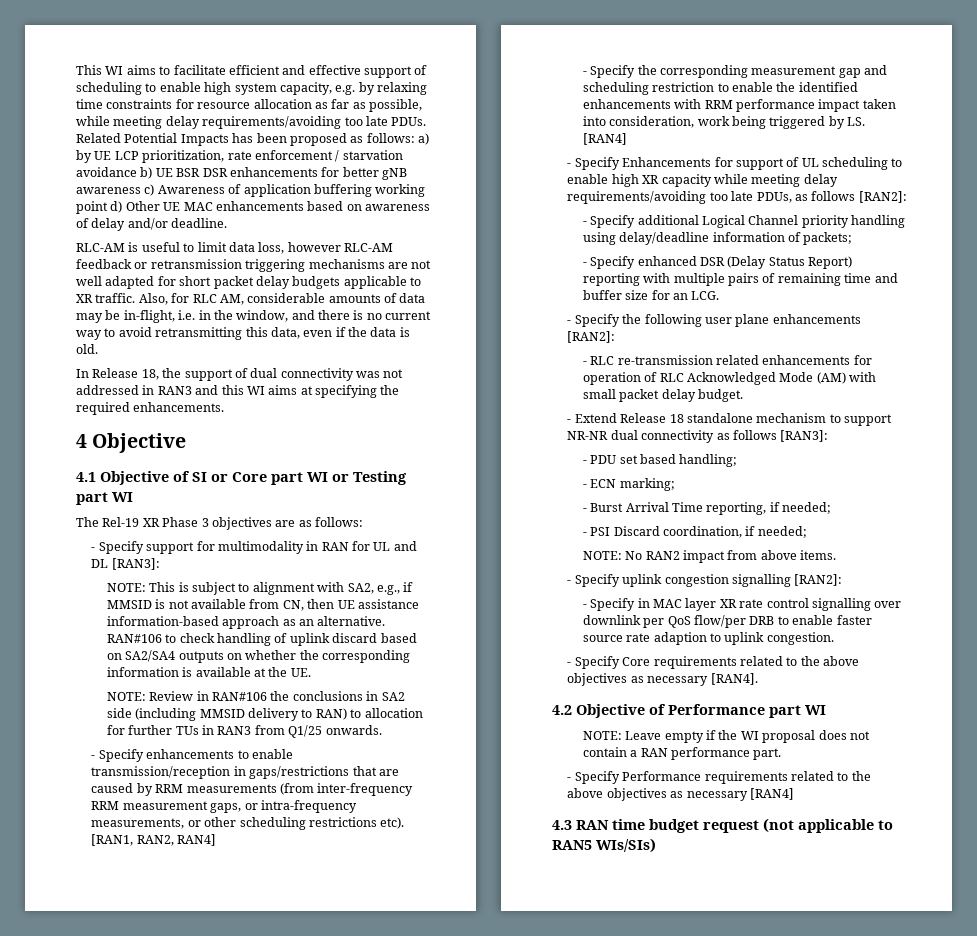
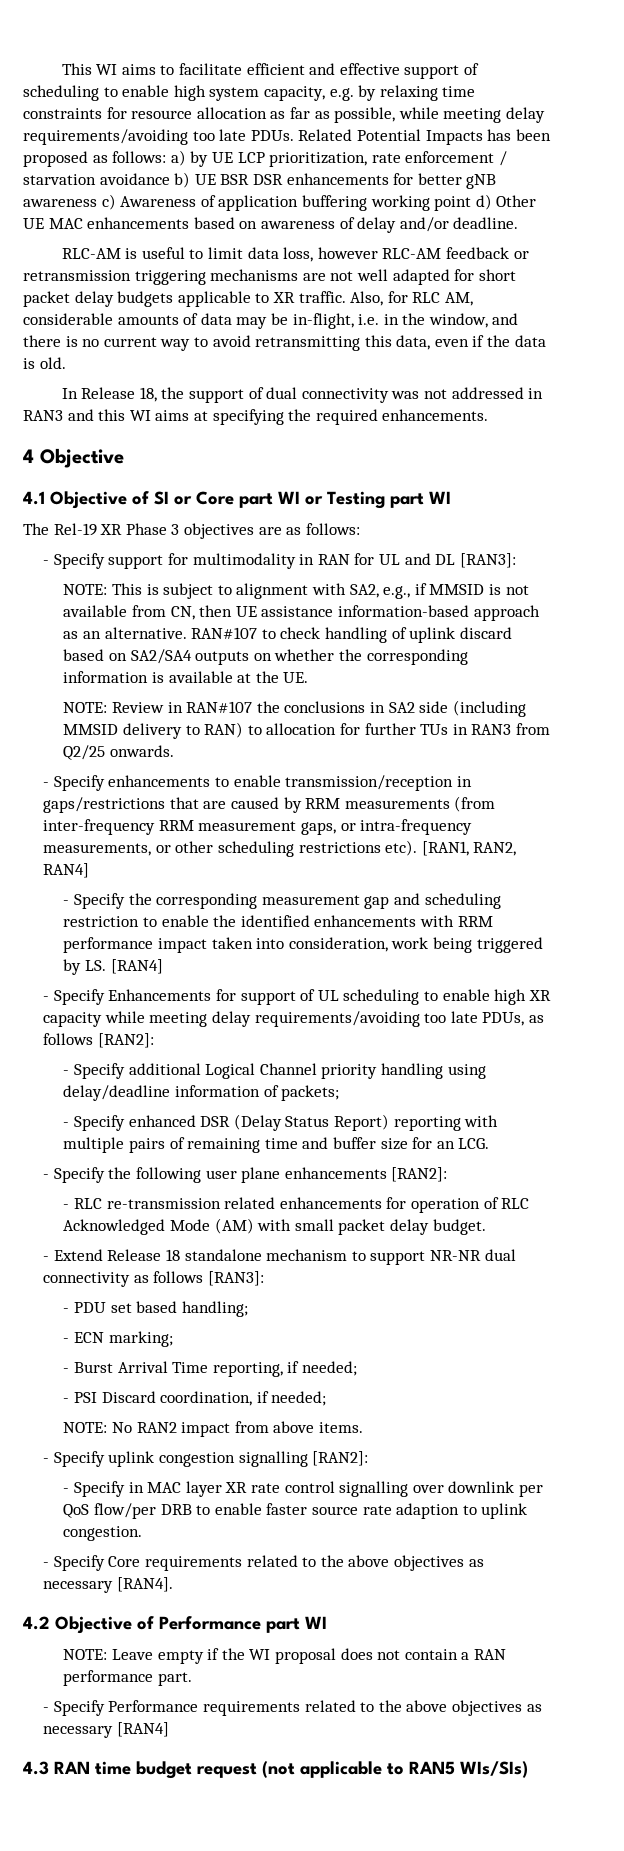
[106,634,162,643] RAN#106 -> [191,627,258,639] RAN#107
[212,692,268,701] RAN#106 -> [186,701,253,713] RAN#107
[288,725,323,738] Q1/25 -> [63,745,106,760] Q2/25

